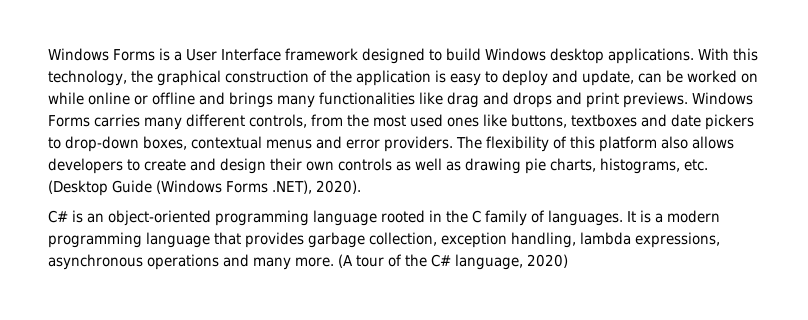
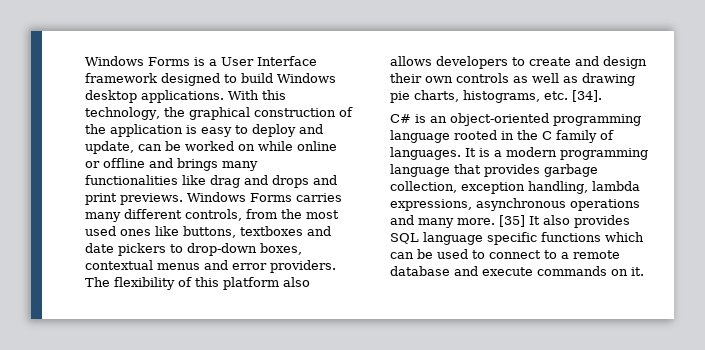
[48,180,361,196] (Desktop Guide (Windows Forms .NET), 2020). -> [572,90,602,102] [34].
[338,254,568,270] (A tour of the C# language, 2020) -> [499,215,630,228] [390,232,644,245] [390,249,620,259] [390,266,644,276] [35] It also provides SQL language specific functions which can be used to connect to a remote database and execute commands on it.

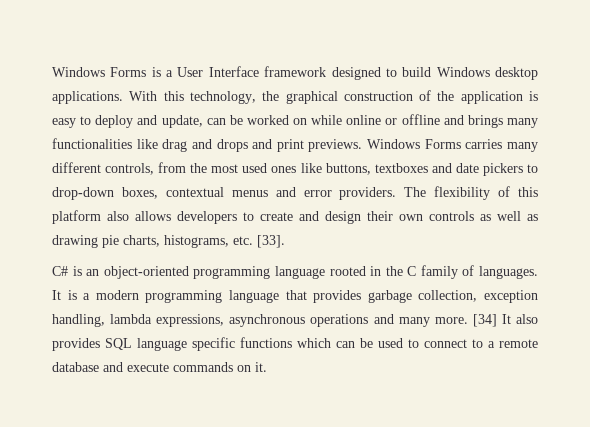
[572,90,602,102] [34]. -> [257,235,285,248] [33].
[499,215,525,227] [35] -> [472,314,497,327] [34]

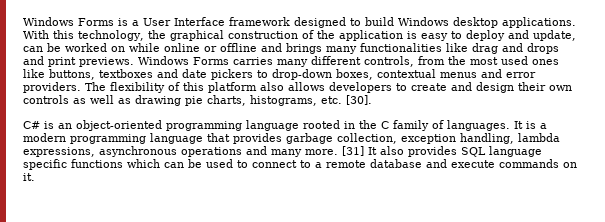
[257,235,285,248] [33]. -> [346,95,372,105] [30].
[472,314,497,327] [34] -> [342,146,364,156] [31]

